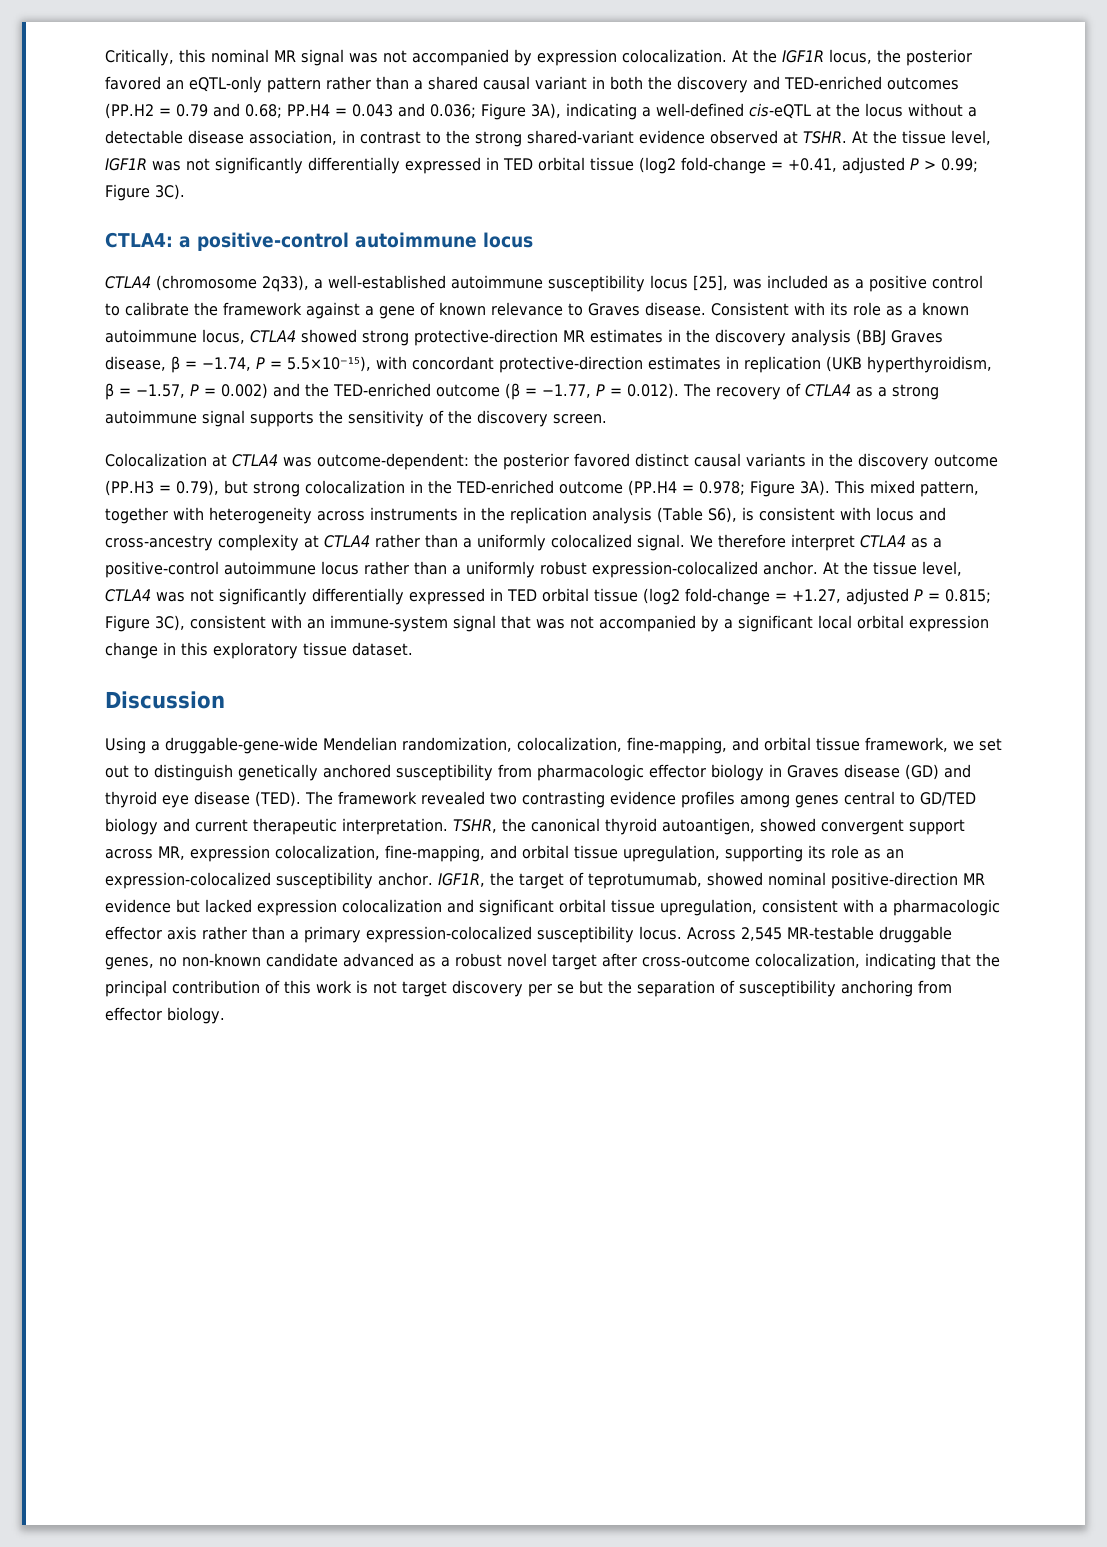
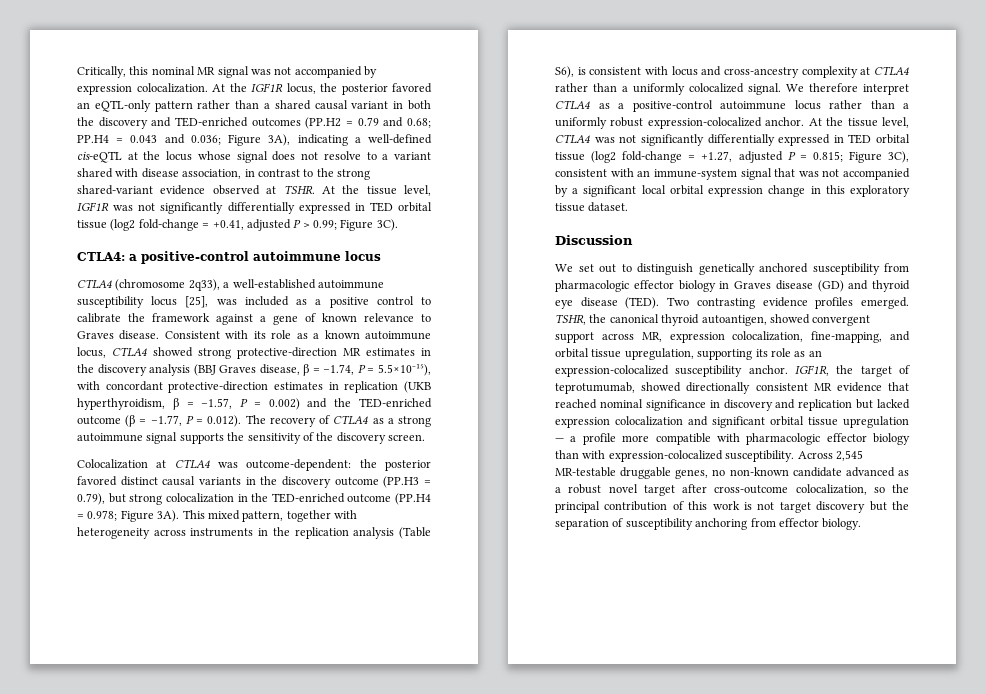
[907,103,977,117] [105,130,183,144] without a detectable -> [197,151,431,163] [77,168,139,178] whose signal does not resolve to a variant shared with
[105,737,974,754] Using a druggable-gene-wide Mendelian randomization, colocalization, fine-mapping, and orbital tissue framework, we -> [555,264,573,272] We
[305,791,976,808] [105,818,448,835] The framework revealed two contrasting evidence profiles among genes central to GD/TED biology and current therapeutic interpretation. -> [667,297,909,309] Two contrasting evidence profiles emerged.
[767,872,985,889] [105,899,171,913] nominal positive-direction MR evidence -> [686,382,909,394] [555,399,853,411] directionally consistent MR evidence that reached nominal significance in discovery and replication
[660,899,1000,916] [105,926,682,943] upregulation, consistent with a pharmacologic effector axis rather than a primary expression-colocalized susceptibility locus. -> [843,416,909,428] [555,433,910,445] [555,450,795,462] upregulation — a profile more compatible with pharmacologic effector biology than with expression-colocalized susceptibility.
[865,953,971,970] indicating that -> [873,487,885,493] so
[528,984,574,997] per se -> (866, 507) none

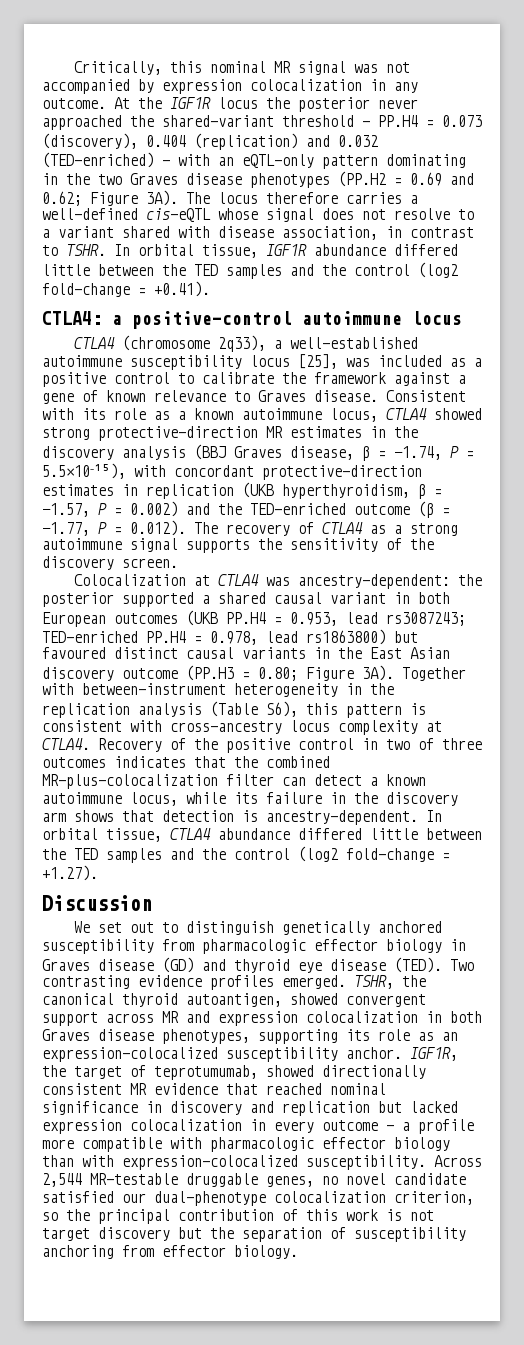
[136,83,208,93] colocalization. -> [250,79,418,93] [42,98,106,109] colocalization in any outcome.
[286,83,432,95] [77,100,432,112] [77,117,432,129] [77,134,433,146] [77,151,193,163] locus, the posterior favored an eQTL-only pattern rather than a shared causal variant in both the discovery and TED-enriched outcomes (PP.H2 = 0.79 and 0.68; PP.H4 = 0.043 and 0.036; Figure 3A), indicating a well-defined cis-eQTL at the locus -> [218,97,418,112] [42,115,482,130] [42,133,378,150] [42,152,466,169] [42,171,474,188] [42,190,418,206] [42,208,211,222] locus the posterior never approached the shared-variant threshold — PP.H4 = 0.073 (discovery), 0.404 (replication) and 0.032 (TED-enriched) — with an eQTL-only pattern dominating in the two Graves disease phenotypes (PP.H2 = 0.69 and 0.62; Figure 3A). The locus therefore carries a well-defined cis-eQTL
[316,168,370,180] [77,185,431,196] [77,202,432,214] [77,219,398,231] the strong shared-variant evidence observed at TSHR. At the tissue level, IGF1R was not significantly differentially expressed in TED orbital tissue (log2 fold-change = +0.41, adjusted P > 0.99; Figure 3C). -> [66,244,458,258] [42,262,458,279] [42,281,210,297] TSHR. In orbital tissue, IGF1R abundance differed little between the TED samples and the control (log2 fold-change = +0.41).
[246,459,431,471] [77,476,117,486] outcome-dependent: the posterior favored -> [297,574,482,589] [42,592,450,607] [42,610,466,627] [42,629,418,645] [42,647,106,659] ancestry-dependent: the posterior supported a shared causal variant in both European outcomes (UKB PP.H4 = 0.953, lead rs3087243; TED-enriched PP.H4 = 0.978, lead rs1863800) but favoured
(278, 480) none -> [370,647,450,659] East Asian
[77,493,431,505] [77,510,357,522] [77,527,254,539] 0.79), but strong colocalization in the TED-enriched outcome (PP.H4 = 0.978; Figure 3A). This mixed pattern, together with heterogeneity across instruments -> [258,665,466,681] [42,683,338,697] 0.80; Figure 3A). Together with between-instrument heterogeneity
(574, 72) none -> [306,703,402,718] this pattern
[671,66,909,78] [555,83,909,95] [555,100,909,112] [555,117,909,129] [555,134,910,146] [555,151,909,163] [555,168,910,180] [555,185,910,197] [555,202,629,212] locus and cross-ancestry complexity at CTLA4 rather than a uniformly colocalized signal. We therefore interpret CTLA4 as a positive-control autoimmune locus rather than a uniformly robust expression-colocalized anchor. At the tissue level, CTLA4 was not significantly differentially expressed in TED orbital tissue (log2 fold-change = +1.27, adjusted P = 0.815; Figure 3C), consistent with an immune-system signal that was not accompanied by a significant local orbital expression change in this exploratory tissue dataset. -> [170,720,442,735] [42,738,482,753] [42,756,330,768] [42,774,426,789] [42,792,458,806] [42,810,442,825] [42,828,482,842] [42,846,450,863] [42,865,98,881] cross-ancestry locus complexity at CTLA4. Recovery of the positive control in two of three outcomes indicates that the combined MR-plus-colocalization filter can detect a known autoimmune locus, while its failure in the discovery arm shows that detection is ancestry-dependent. In orbital tissue, CTLA4 abundance differed little between the TED samples and the control (log2 fold-change = +1.27).
[641,331,910,343] [555,348,694,360] MR, expression colocalization, fine-mapping, and orbital tissue upregulation, -> [162,1011,482,1026] [42,1029,250,1044] MR and expression colocalization in both Graves disease phenotypes,
[688,416,909,428] and significant orbital tissue upregulation -> [250,1119,378,1133] in every outcome
[835,450,863,461] 2,545 -> [42,1173,82,1187] 2,544
[729,467,909,477] [555,484,867,496] non-known candidate advanced as a robust novel target after cross-outcome colocalization, -> [346,1173,466,1185] [42,1191,474,1206] novel candidate satisfied our dual-phenotype colocalization criterion,

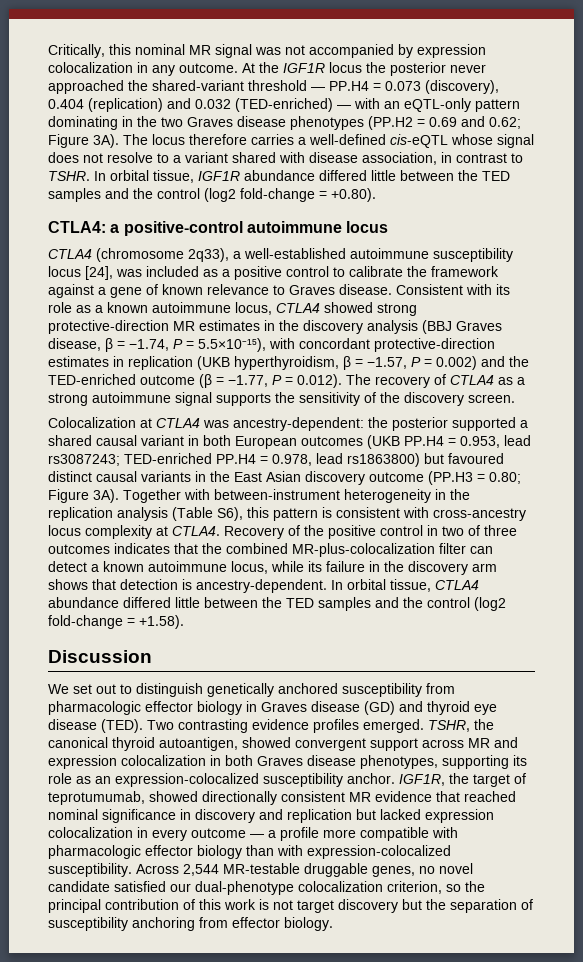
[154,281,210,297] +0.41). -> [331,188,376,202] +0.80).
[298,354,338,369] [25], -> [85,266,113,280] [24],
[42,865,98,881] +1.27). -> [139,615,184,629] +1.58).

